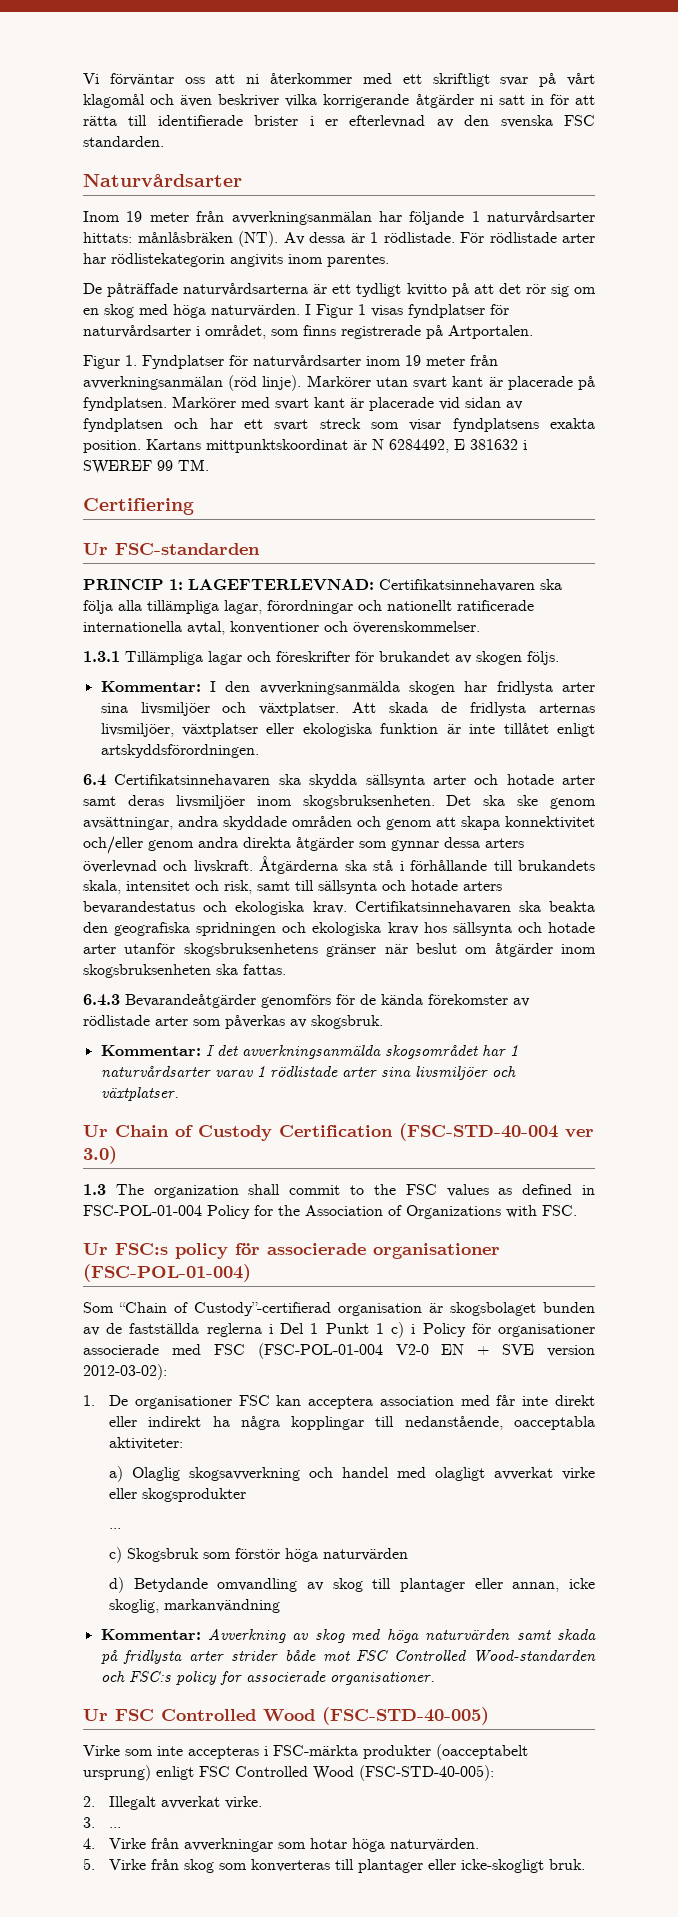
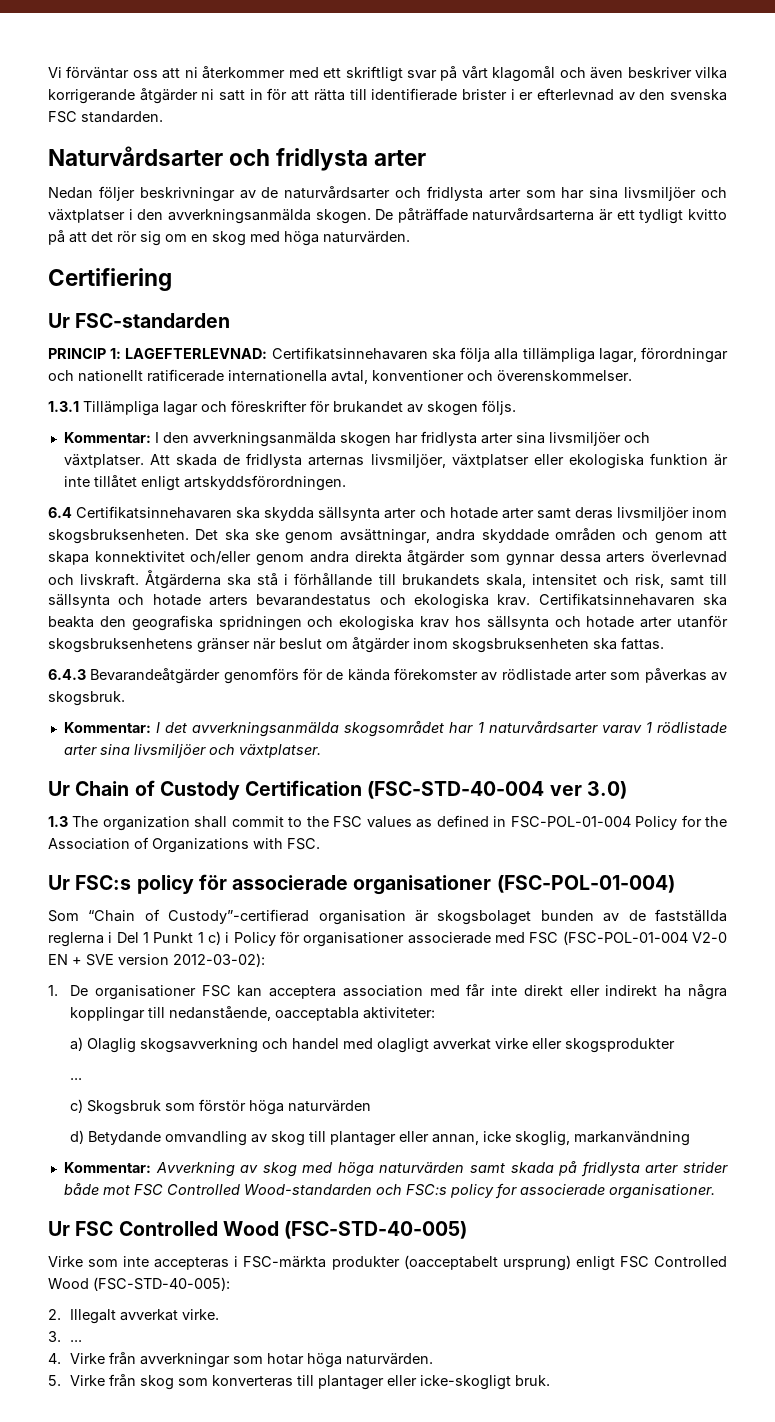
[83,211,595,225] [83,231,595,247] [83,253,389,267] // Inom 19 meter från avverkningsanmälan har följande 1 naturvårdsarter hittats: månlåsbräken (NT). Av dessa är 1 rödlistade. För rödlistade arter har rödlistekategorin angivits inom parentes. // -> [229,148,427,171] [48,186,727,202] [48,209,371,224] och fridlysta arter // Nedan följer beskrivningar av de naturvårdsarter och fridlysta arter som har sina livsmiljöer och växtplatser i den avverkningsanmälda skogen.
[305,304,509,318] [83,325,533,339] [83,355,498,369] [83,375,595,391] [83,396,523,411] [83,418,595,432] [83,439,527,453] [83,459,209,474] I Figur 1 visas fyndplatser för naturvårdsarter i området, som finns registrerade på Artportalen. // Figur 1. Fyndplatser för naturvårdsarter inom 19 meter från avverkningsanmälan (röd linje). Markörer utan svart kant är placerade på fyndplatsen. Markörer med svart kant är placerade vid sidan av fyndplatsen och har ett svart streck som visar fyndplatsens exakta position. Kartans mittpunktskoordinat är N 6284492, E 381632 i SWEREF 99 TM. -> (410, 237) none

